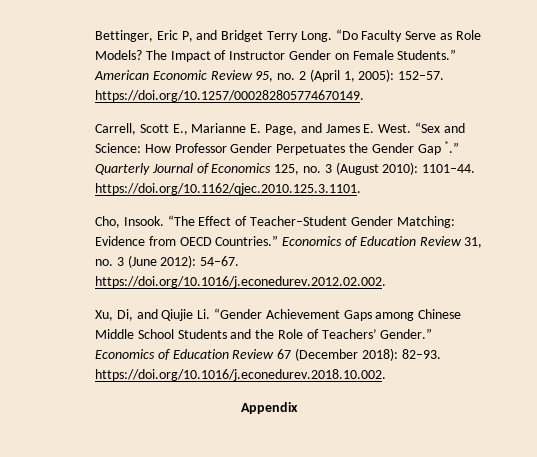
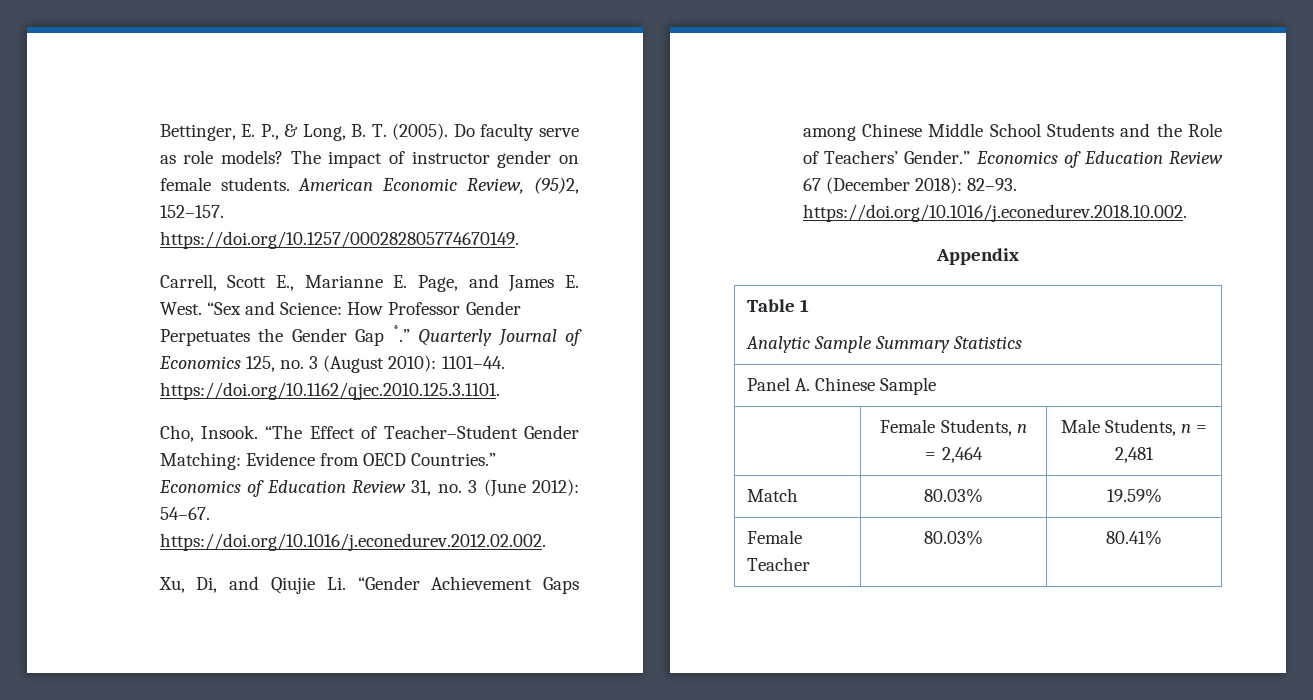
[156,29,481,42] [95,49,457,62] [94,69,445,82] Eric P, and Bridget Terry Long. “Do Faculty Serve as Role Models? The Impact of Instructor Gender on Female Students.” American Economic Review 95, no. 2 (April 1, 2005): 152–57. -> [241,123,579,141] [159,150,579,168] [159,177,579,194] [159,205,224,218] E. P., & Long, B. T. (2005). Do faculty serve as role models? The impact of instructor gender on female students. American Economic Review, (95)2, 152–157.
(298, 408) none -> [746,299,810,312] [745,336,1023,353] [746,377,937,395] [880,419,1027,436] [925,447,983,463] [1060,419,1208,436] [1115,447,1154,463] [746,488,798,502] [924,488,983,503] [1106,488,1162,503] [746,530,802,544] [746,557,810,571] [924,530,983,545] [1106,530,1162,545] // Table 1 // Analytic Sample Summary Statistics // Panel A. Chinese Sample // | Female Students, n = 2,464 | Male Students, n = 2,481 // Match | 80.03% | 19.59% // Female Teacher | 80.03% | 80.41%

